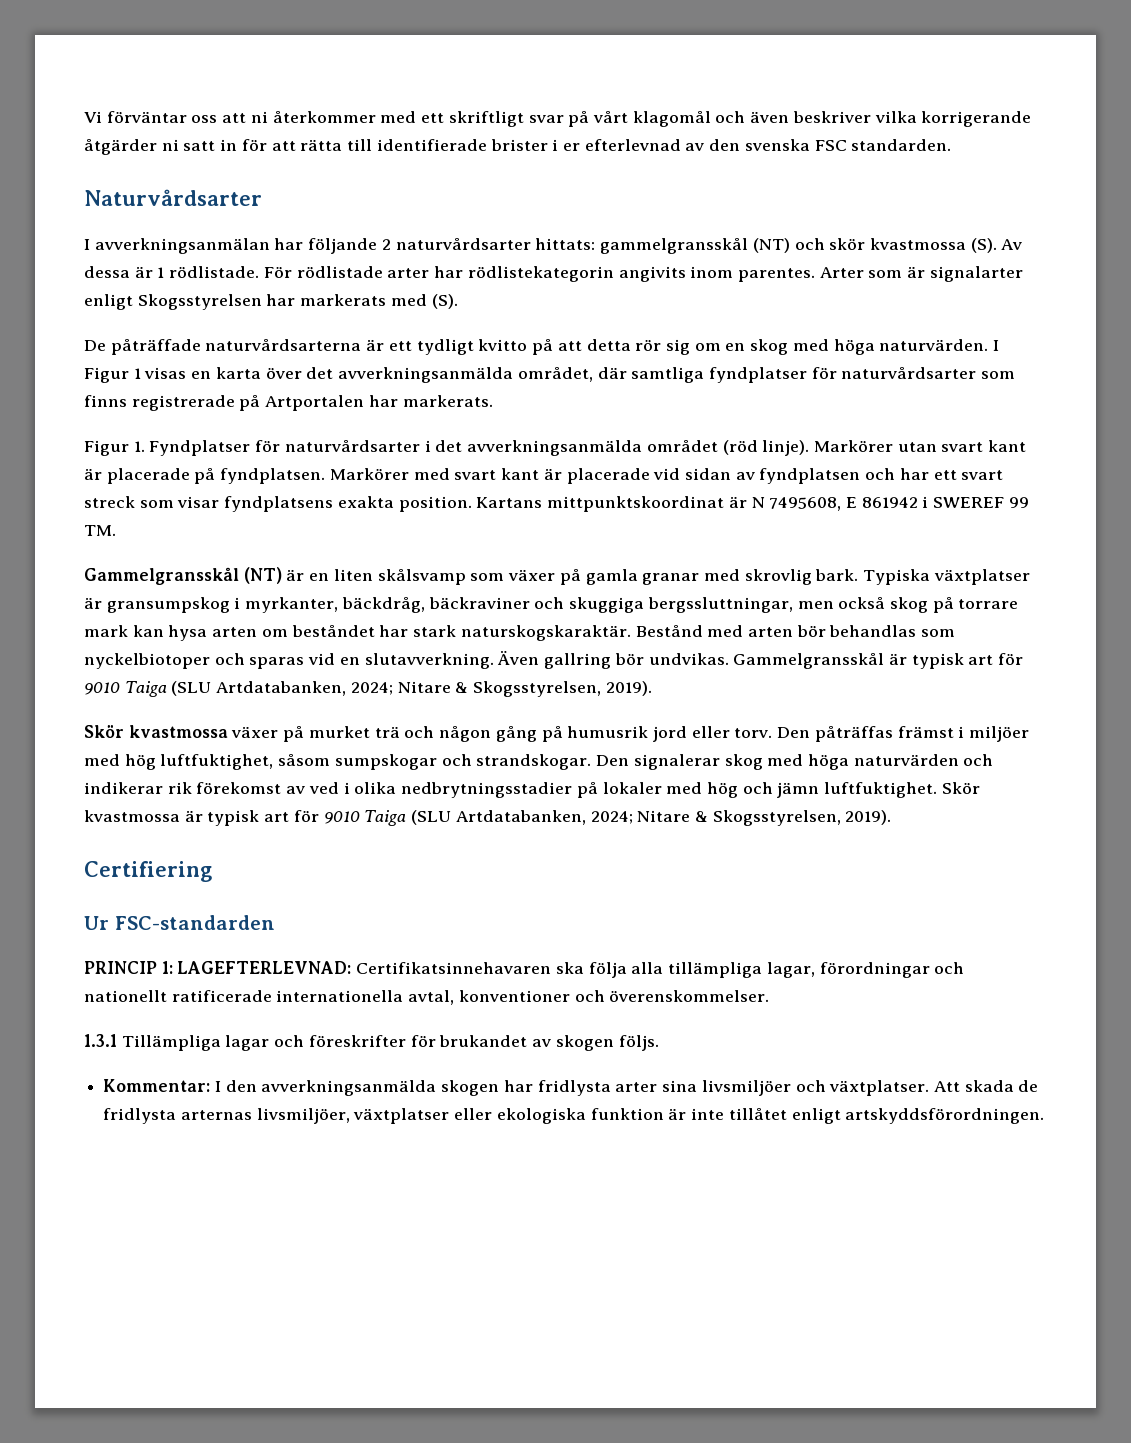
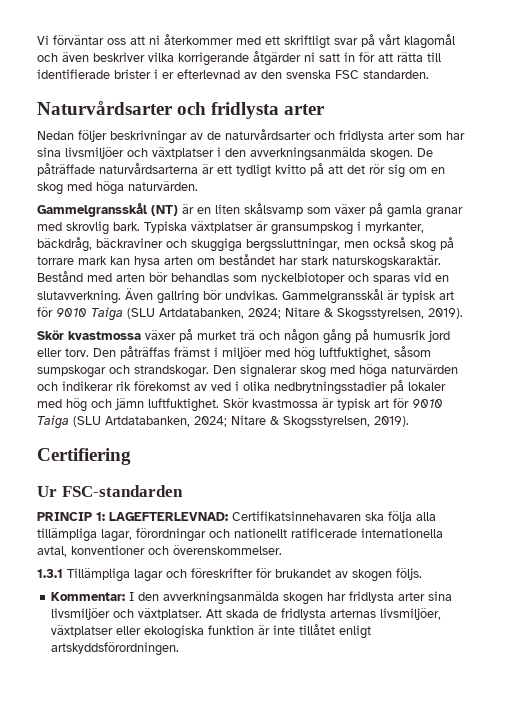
[84,238,1023,254] [84,266,1023,282] [84,294,458,310] // I avverkningsanmälan har följande 2 naturvårdsarter hittats: gammelgransskål (NT) och skör kvastmossa (S). Av dessa är 1 rödlistade. För rödlistade arter har rödlistekategorin angivits inom parentes. Arter som är signalarter enligt Skogsstyrelsen har markerats med (S). // -> [177,102,326,119] [37,129,465,144] [37,147,413,161] och fridlysta arter // Nedan följer beskrivningar av de naturvårdsarter och fridlysta arter som har sina livsmiljöer och växtplatser i den avverkningsanmälda skogen.
[586,339,631,351] detta -> [347,165,365,174] det
[993,340,1000,351] [84,367,1016,383] [84,395,493,411] [84,440,1027,456] [84,468,1004,484] [84,496,1029,512] [84,525,116,536] I Figur 1 visas en karta över det avverkningsanmälda området, där samtliga fyndplatser för naturvårdsarter som finns registrerade på Artportalen har markerats. // Figur 1. Fyndplatser för naturvårdsarter i det avverkningsanmälda området (röd linje). Markörer utan svart kant är placerade på fyndplatsen. Markörer med svart kant är placerade vid sidan av fyndplatsen och har ett svart streck som visar fyndplatsens exakta position. Kartans mittpunktskoordinat är N 7495608, E 861942 i SWEREF 99 TM. -> (198, 186) none

